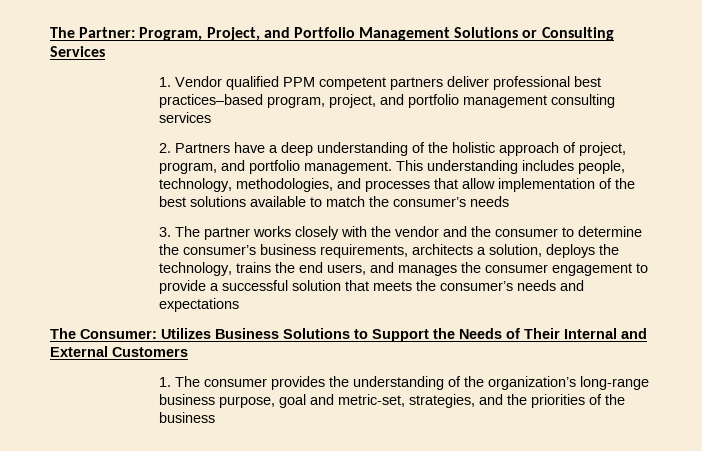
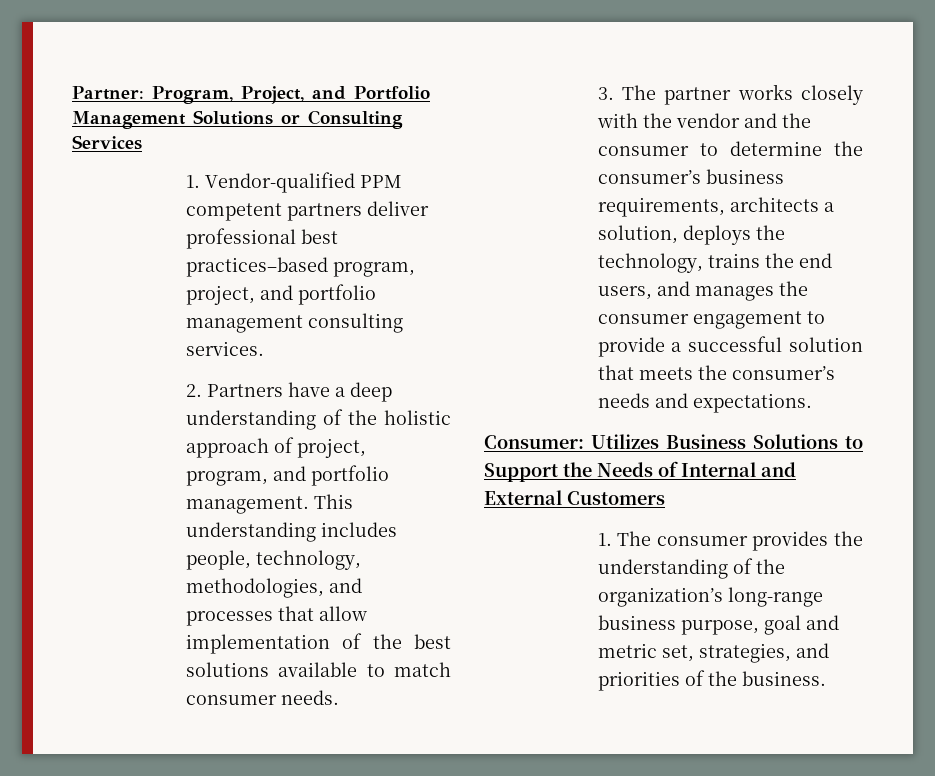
[50,27,75,38] The -> (72, 93) none
[175,76,280,90] Vendor qualified -> [204,172,355,193] Vendor-qualified
[159,112,212,123] services -> [185,341,264,356] services.
[369,196,510,207] the consumer’s needs -> [185,690,339,705] consumer needs.
[159,298,240,312] [50,328,76,339] expectations // The -> [692,393,812,413] expectations. //
[524,328,560,339] Their -> (678, 469) none
[338,394,406,407] metric-set, -> [597,643,694,662] metric set,
[507,394,528,405] the -> (829, 650) none
[159,412,216,423] business -> [741,671,826,686] business.

